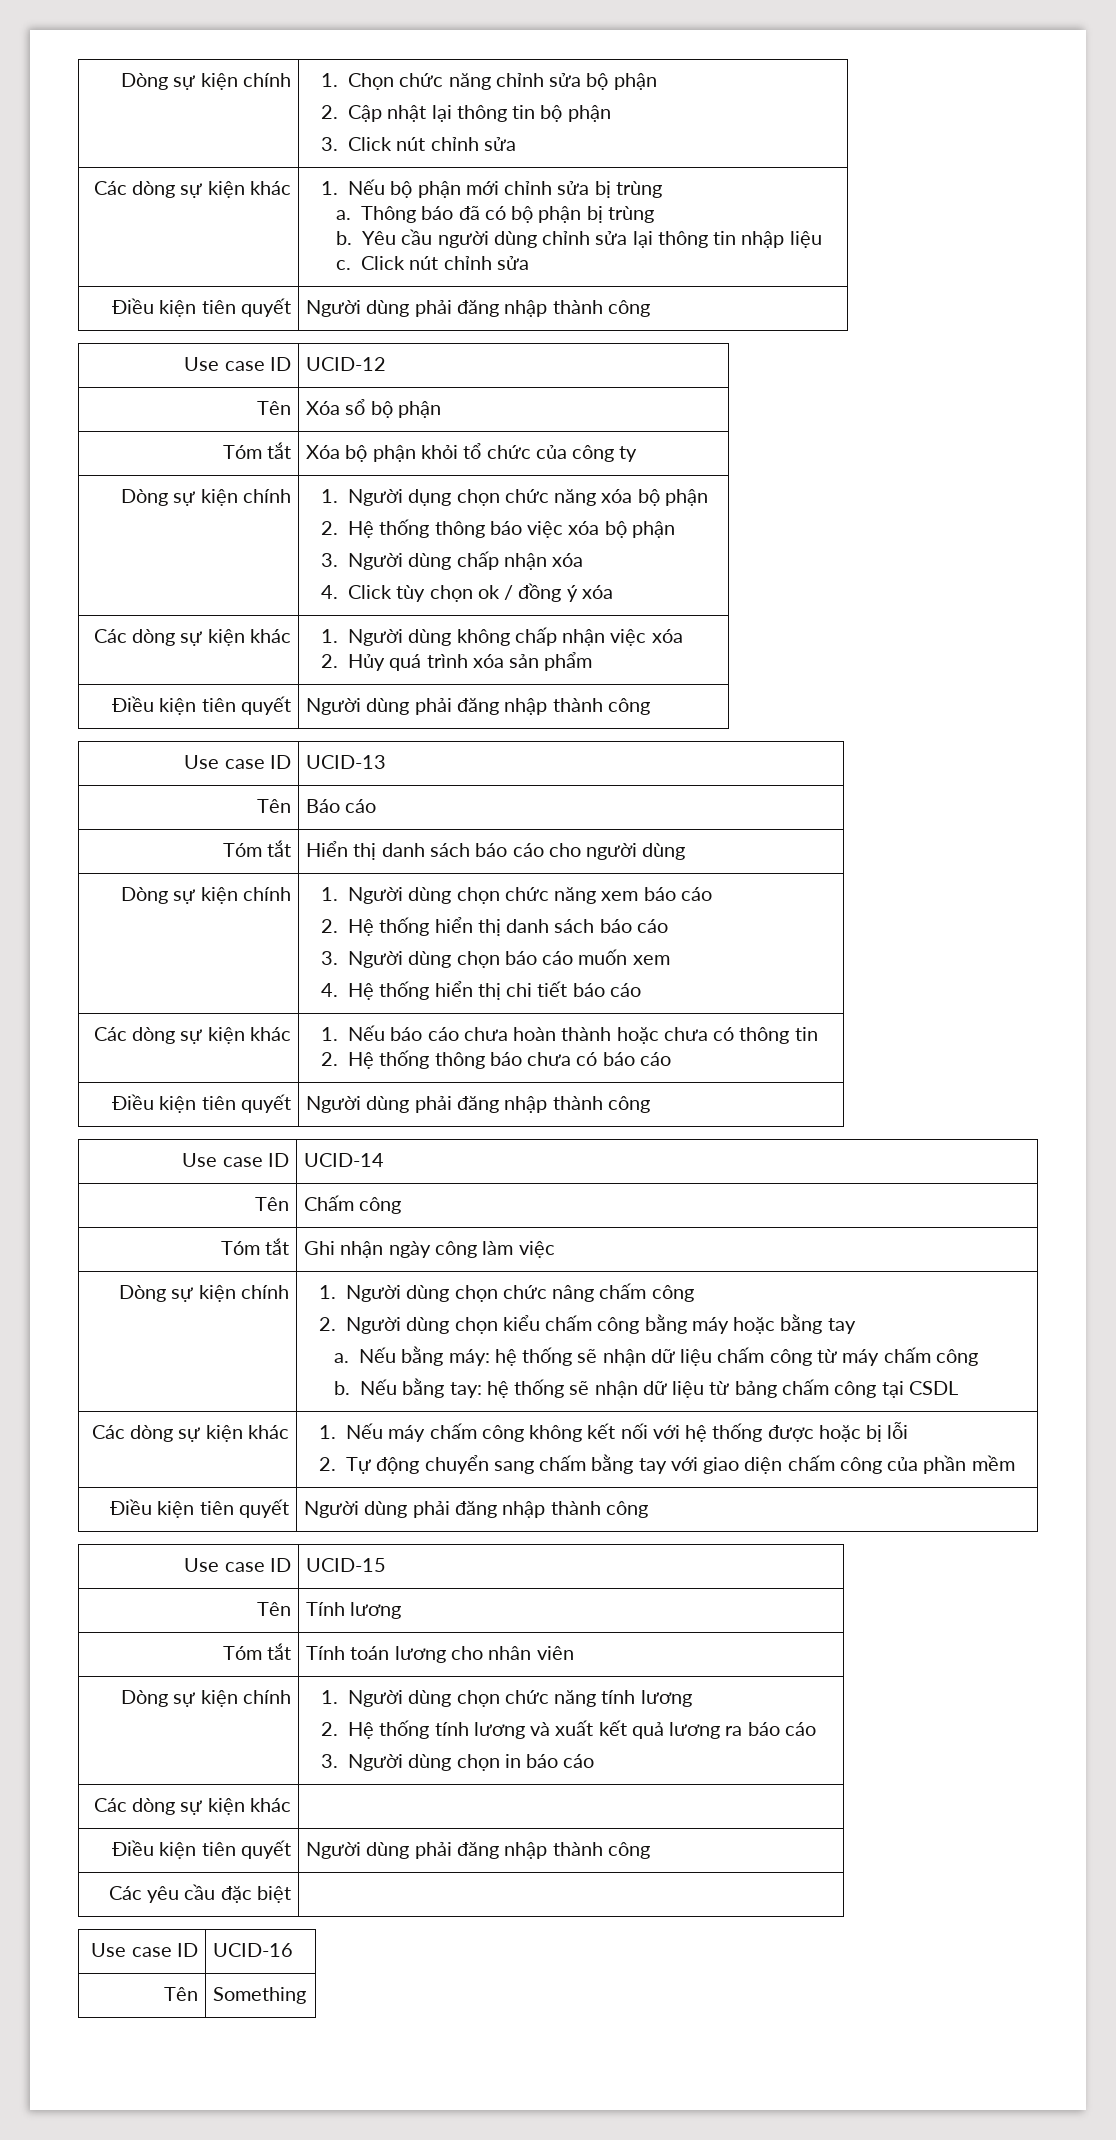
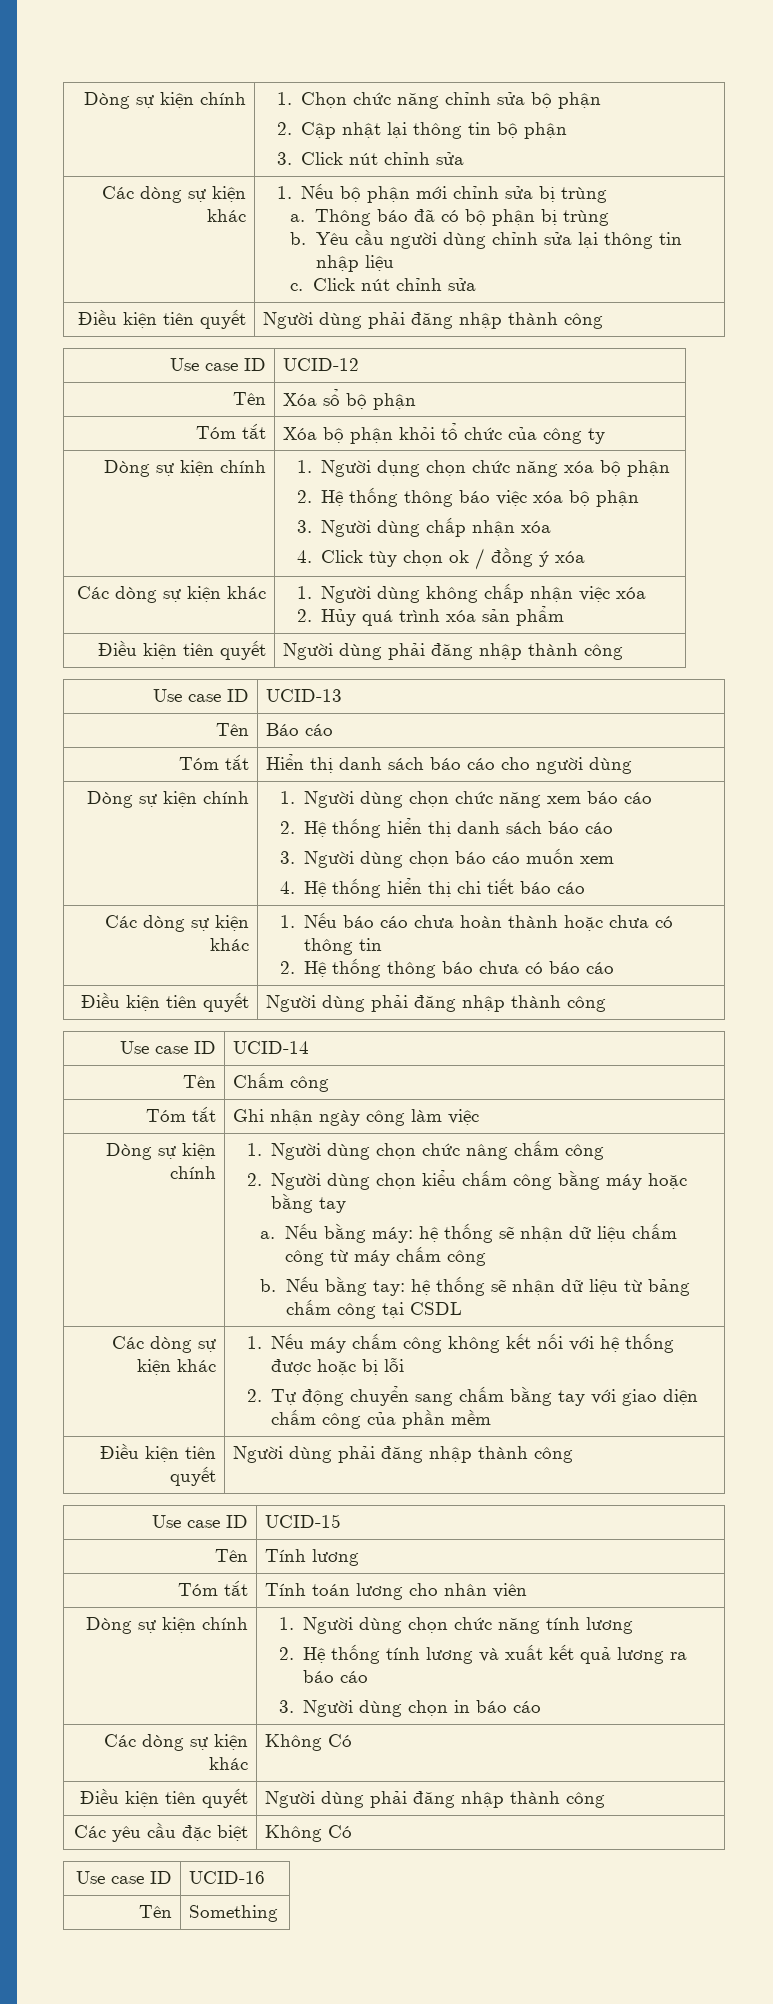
(291, 1805) none -> [265,1734,353,1751] Không Có
(291, 1894) none -> [265,1825,353,1842] Không Có

